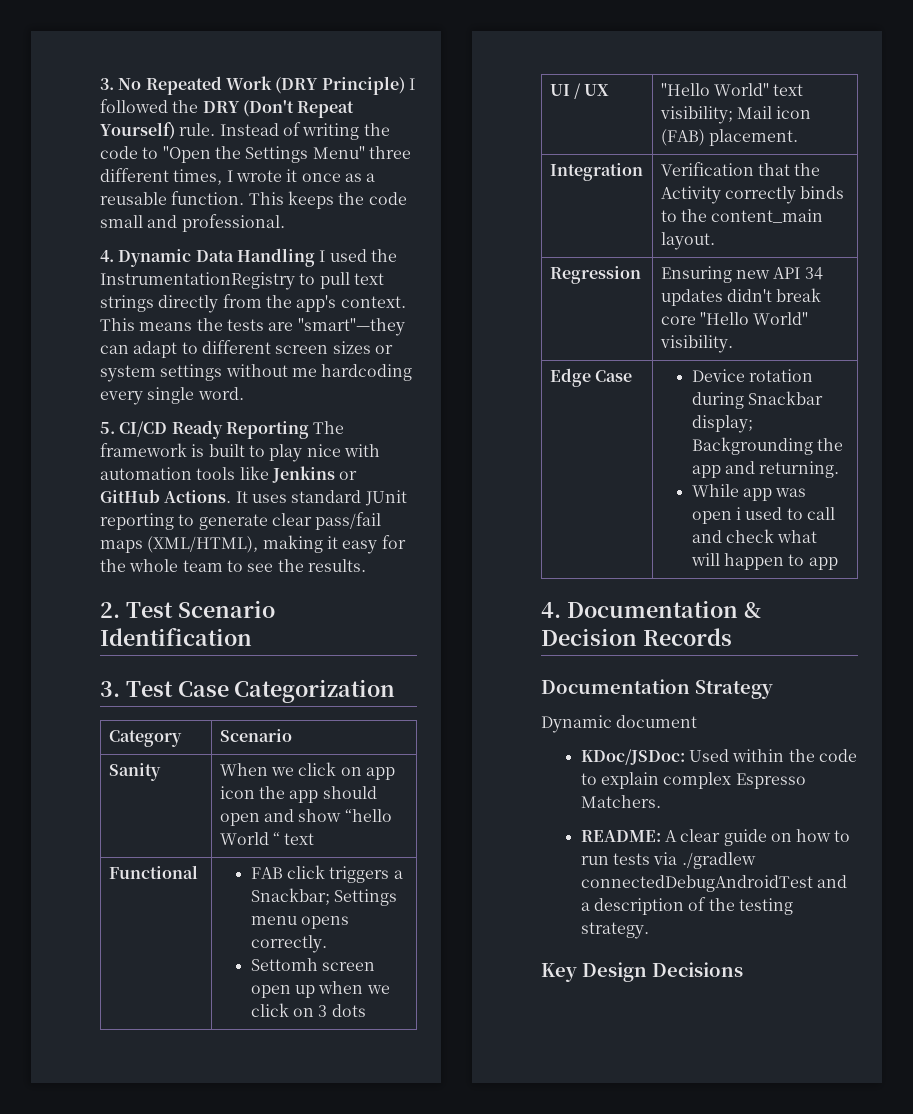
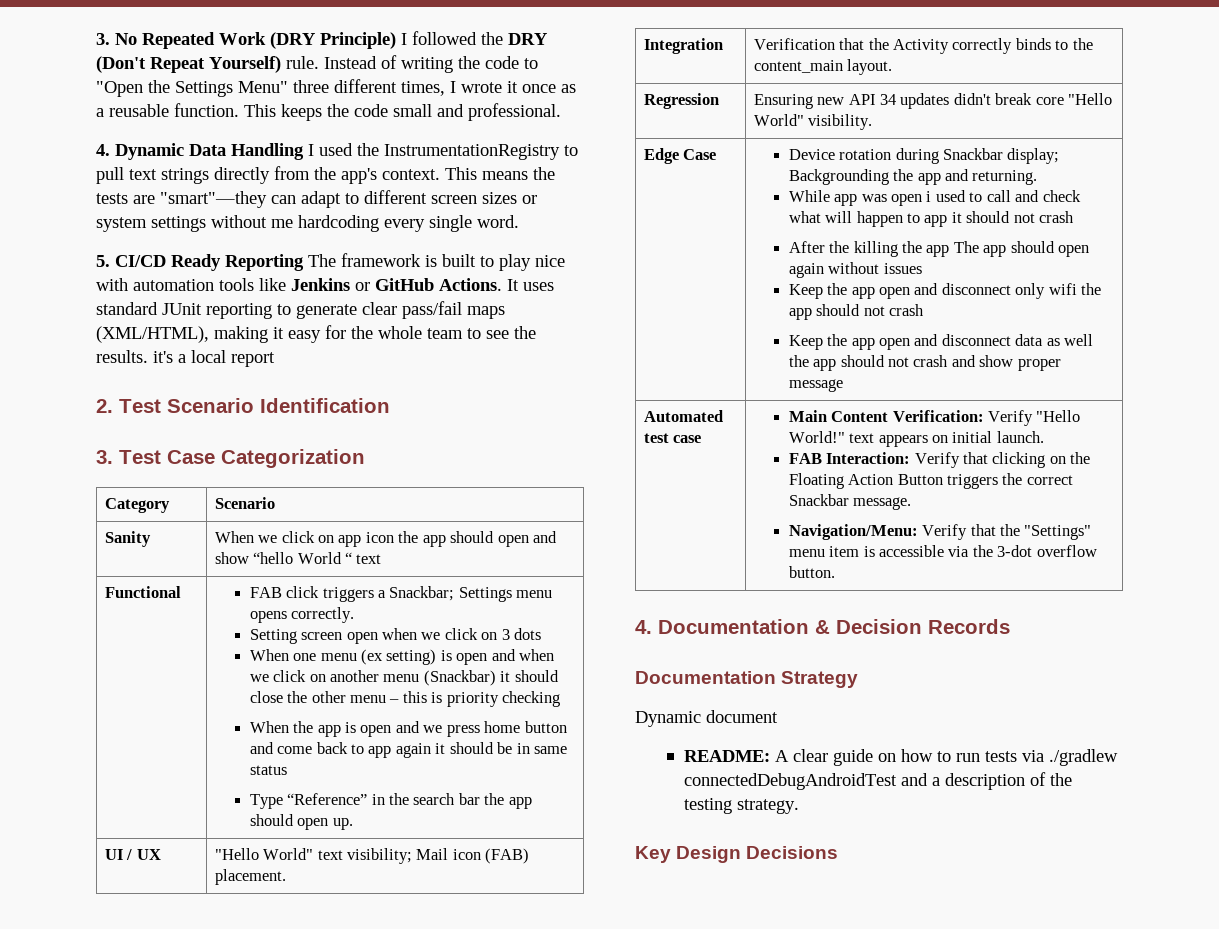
(366, 565) none -> [153,350,275,367] it's a local report
[250,958,318,971] Settomh -> [249,629,297,644] Setting
[294,985,315,998] up -> (378, 638) none
(366, 1010) none -> [249,649,555,665] [249,670,559,686] [249,691,561,707] [249,721,567,737] [249,742,568,758] [249,765,287,775] [249,793,532,809] [249,814,353,830] // When one menu (ex setting) is open and when we click on another menu (Snackbar) it should close the other menu – this is priority checking // When the app is open and we press home button and come back to app again it should be in same status // Type “Reference” in the search bar the app should open up.
(838, 563) none -> [951,211,1075,223] [788,241,1090,257] [788,262,922,278] [788,283,1102,299] [788,304,925,320] [788,334,1094,350] [788,355,1061,371] [788,379,843,392] [643,410,723,422] [643,433,702,443] [788,410,1081,426] [788,431,1044,447] [788,452,1091,468] [788,473,1073,489] [788,494,912,510] [788,524,1092,540] [788,545,1097,557] [788,566,835,578] it should not crash // After the killing the app The app should open again without issues // Keep the app open and disconnect only wifi the app should not crash // Keep the app open and disconnect data as well the app should not crash and show proper message // Automated test case | Main Content Verification: Verify "Hello World!" text appears on initial launch. // FAB Interaction: Verify that clicking on the Floating Action Button triggers the correct Snackbar message. // Navigation/Menu: Verify that the "Settings" menu item is accessible via the 3-dot overflow button.
[580,749,857,765] [580,772,806,789] [580,795,661,808] // KDoc/JSDoc: Used within the code to explain complex Espresso Matchers. -> (778, 716) none

